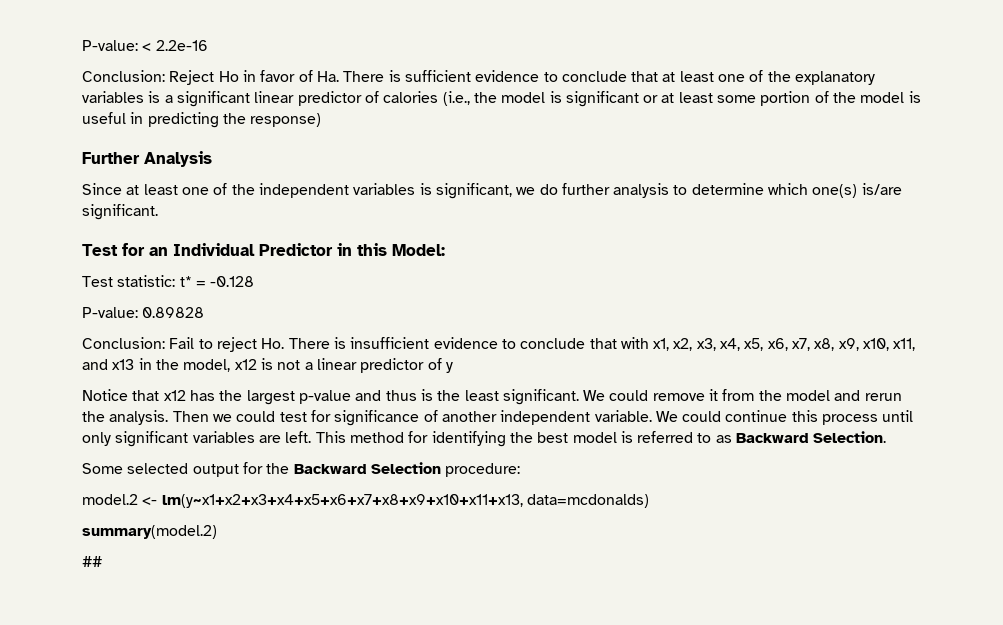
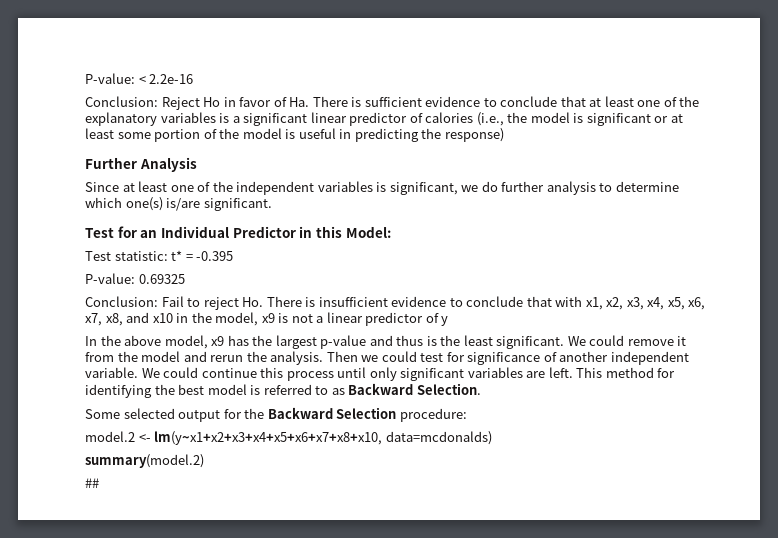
[210,276,255,287] [82,307,205,318] -0.128 // P-value: 0.89828 -> [196,251,234,261] [85,273,185,284] -0.395 // P-value: 0.69325
[838,338,916,351] [82,359,135,370] x9, x10, x11, and x13 -> [126,312,173,323] and x10
[234,359,257,370] x12 -> [261,313,275,323] x9
[82,389,186,401] Notice that x12 -> [85,335,225,349] In the above model, x9
[161,494,523,508] lm(y~x1+x2+x3+x4+x5+x6+x7+x8+x9+x10+x11+x13, -> [154,431,383,445] lm(y~x1+x2+x3+x4+x5+x6+x7+x8+x10,

